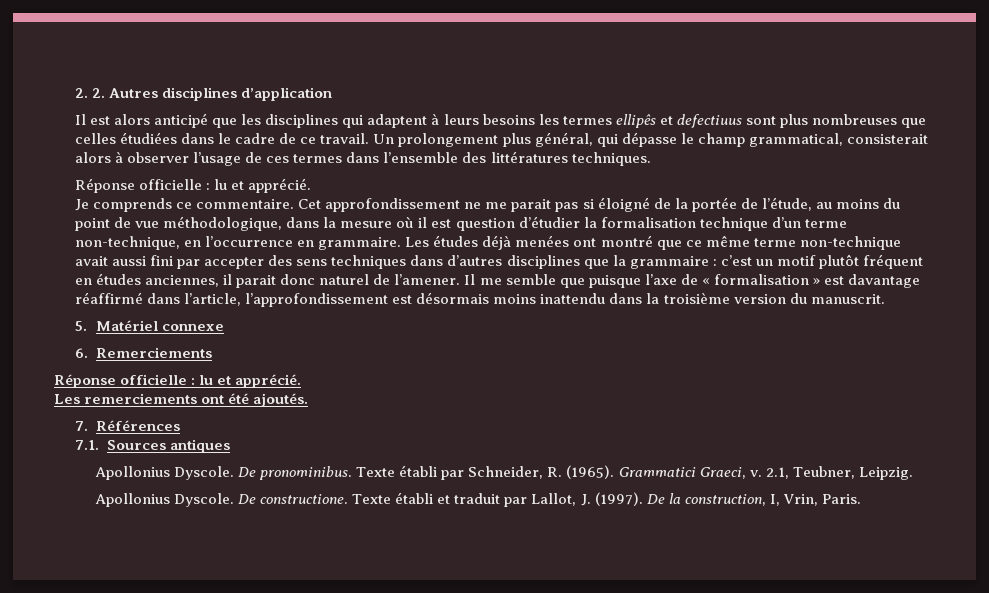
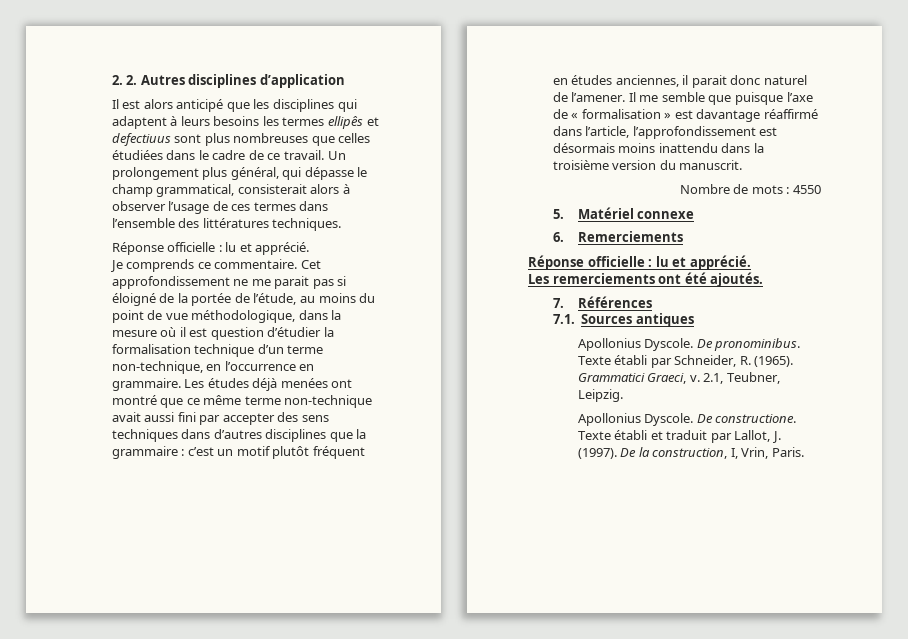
(885, 299) none -> [679,184,821,194] // Nombre de mots : 4550

